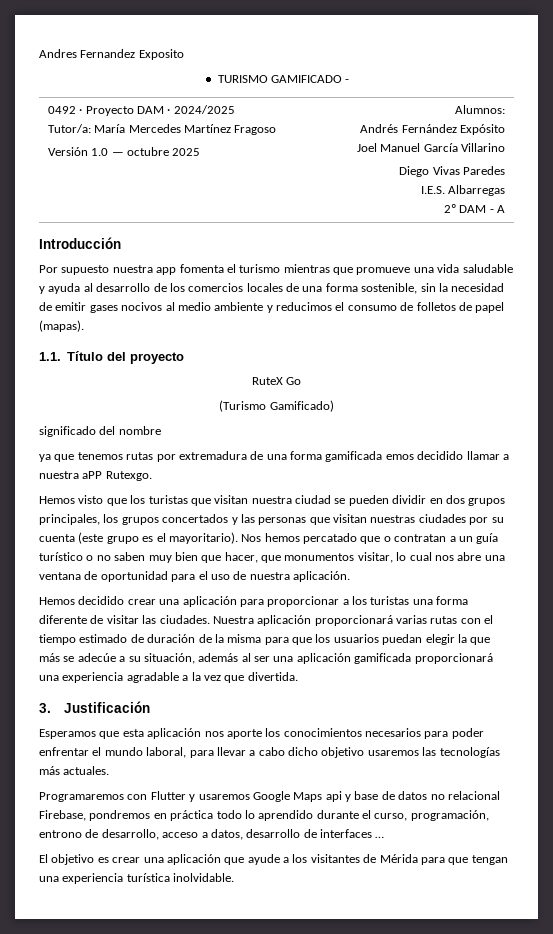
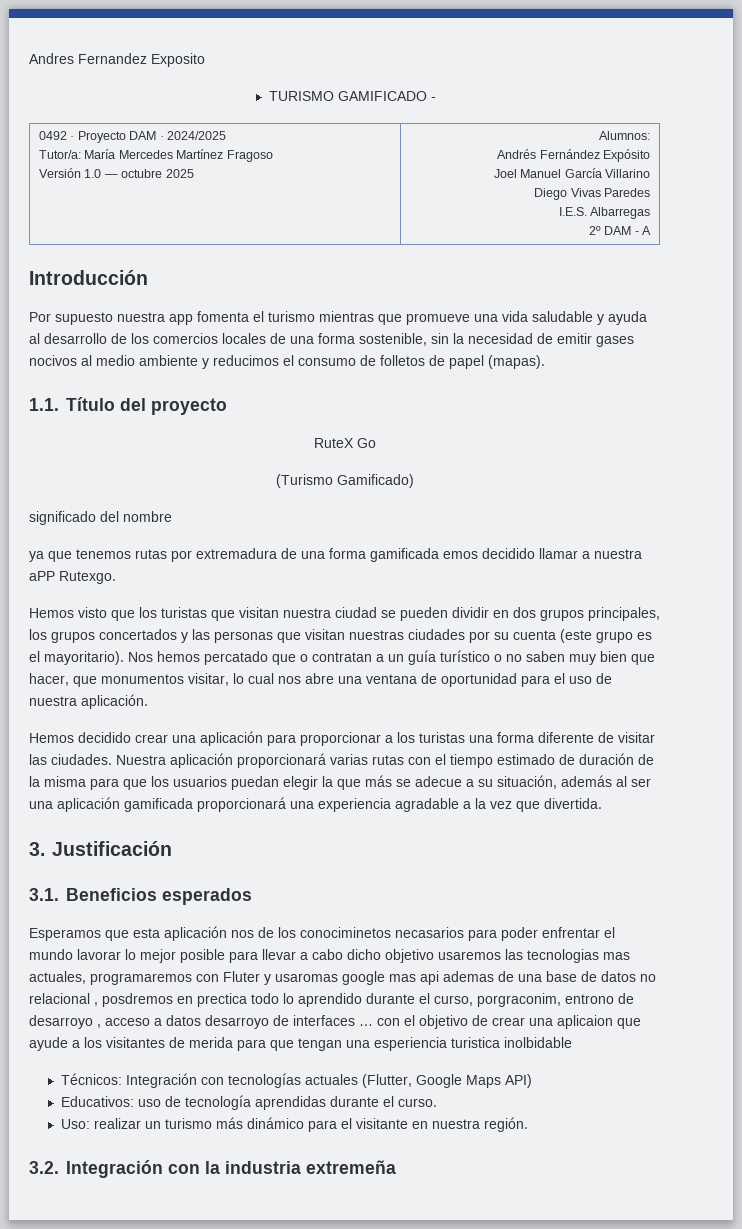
[77,653,116,662] adecúe -> [415,776,462,787] adecue
(150, 707) none -> [29,888,252,905] // 3.1. Beneficios esperados
[226,728,421,739] aporte los conocimientos necesarios -> [258,927,464,938] de los conociminetos necasarios
[146,747,187,758] laboral, -> [77,949,225,963] lavorar lo mejor posible
[439,747,500,758] [39,766,110,775] [39,791,351,802] tecnologías más actuales. // Programaremos con Flutter y usaremos Google Maps api y -> [527,949,630,963] [29,971,542,985] tecnologias mas actuales, programaremos con Fluter y usaromas google mas api ademas de una
[39,810,214,821] Firebase, pondremos en práctica -> [94,993,247,1007] , posdremos en prectica
[410,810,489,821] programación, -> [477,993,561,1007] porgraconim,
[101,829,301,840] desarrollo, acceso a datos, desarrollo -> [29,1015,269,1029] desarroyo , acceso a datos desarroyo
[39,854,221,865] // El objetivo es crear una aplicación -> [377,1015,613,1029] con el objetivo de crear una aplicaion
[379,854,418,863] Mérida -> [189,1037,233,1048] merida
[62,873,235,884] experiencia turística inolvidable. -> [374,1037,572,1051] [60,1073,532,1088] [60,1095,437,1110] [60,1117,528,1132] [29,1160,396,1178] esperiencia turistica inolbidable // Técnicos: Integración con tecnologías actuales (Flutter, Google Maps API) // Educativos: uso de tecnología aprendidas durante el curso. // Uso: realizar un turismo más dinámico para el visitante en nuestra región. // 3.2. Integración con la industria extremeña

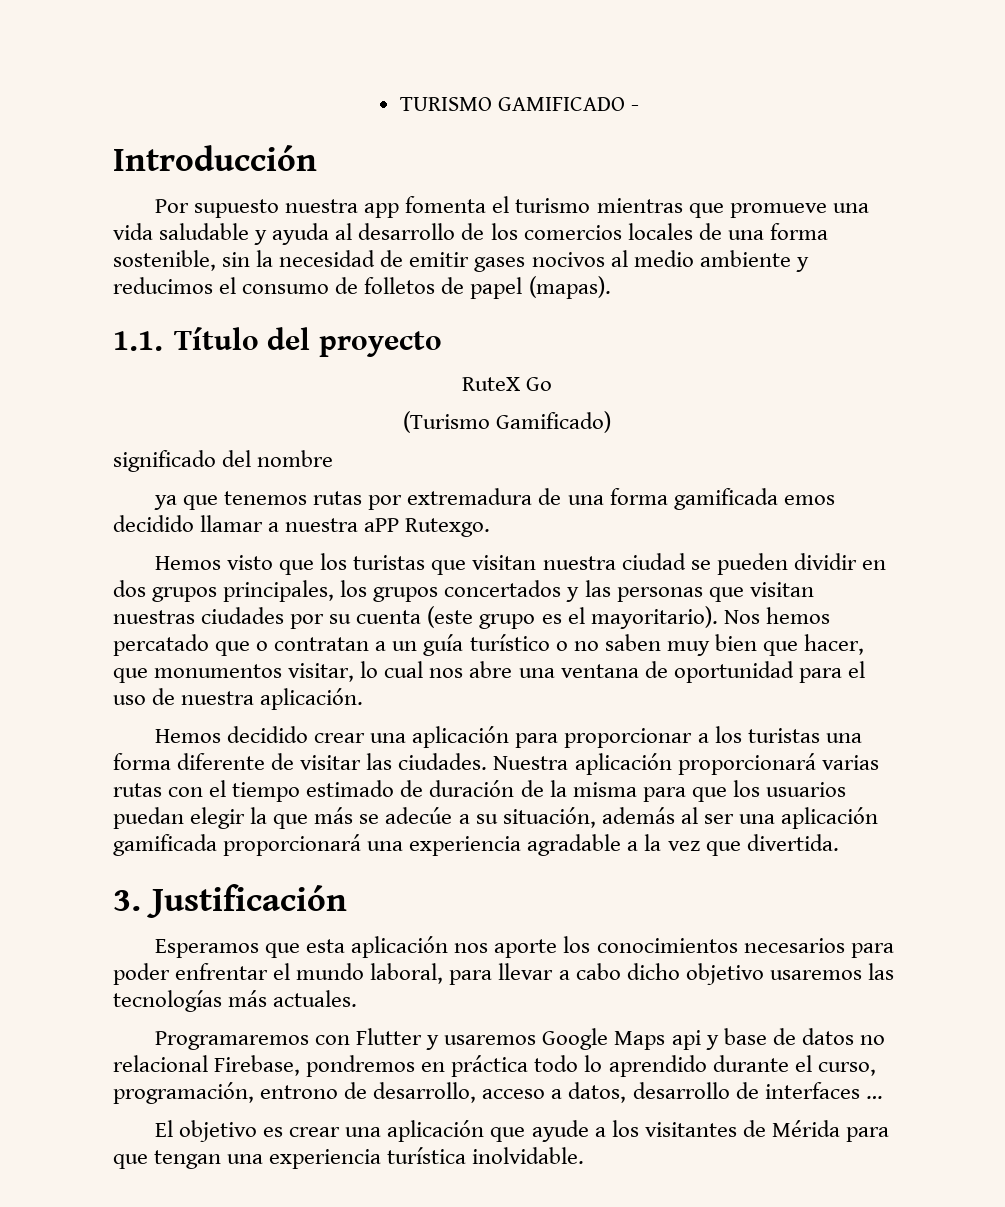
[29,53,205,67] Andres Fernandez Exposito // -> (399, 104) none
[39,131,226,143] [39,149,273,162] [39,168,194,178] [598,131,650,140] [497,149,650,162] [493,168,650,178] [534,188,650,200] [558,207,650,219] [588,226,651,235] // 0492 · Proyecto DAM · 2024/2025 // Tutor/a: María Mercedes Martínez Fragoso // Versión 1.0 — octubre 2025 | Alumnos: // Andrés Fernández Expósito // Joel Manuel García Villarino // Diego Vivas Paredes // I.E.S. Albarregas // 2º DAM - A -> (639, 108) none
[415,776,462,787] adecue -> [385,807,453,824] adecúe
[29,888,252,905] // 3.1. Beneficios esperados -> (348, 901) none
[258,927,464,938] de los conociminetos necasarios -> [494,936,845,958] aporte los conocimientos necesarios
[77,949,225,963] lavorar lo mejor posible -> [370,963,444,984] laboral,
[527,949,630,963] [29,971,542,985] tecnologias mas actuales, programaremos con Fluter y usaromas google mas api ademas de una -> [113,990,358,1012] [155,1028,719,1050] tecnologías más actuales. // Programaremos con Flutter y usaremos Google Maps api y
[94,993,247,1007] , posdremos en prectica -> [214,1055,529,1077] Firebase, pondremos en práctica
[477,993,561,1007] porgraconim, -> [113,1082,254,1104] programación,
[29,1015,269,1029] desarroyo , acceso a datos desarroyo -> [373,1082,730,1103] desarrollo, acceso a datos, desarrollo
[377,1015,613,1029] con el objetivo de crear una aplicaion -> [155,1120,485,1142] // El objetivo es crear una aplicación
[189,1037,233,1048] merida -> [771,1120,840,1137] Mérida
[374,1037,572,1051] [60,1073,532,1088] [60,1095,437,1110] [60,1117,528,1132] [29,1160,396,1178] esperiencia turistica inolbidable // Técnicos: Integración con tecnologías actuales (Flutter, Google Maps API) // Educativos: uso de tecnología aprendidas durante el curso. // Uso: realizar un turismo más dinámico para el visitante en nuestra región. // 3.2. Integración con la industria extremeña -> [269,1147,585,1169] experiencia turística inolvidable.

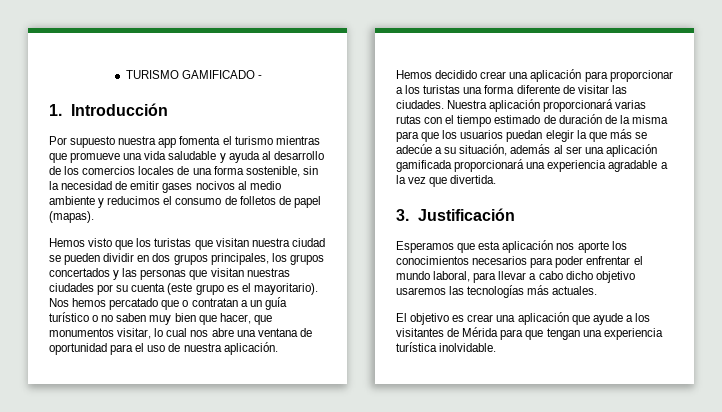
(639, 108) none -> [49,104,62,116] 1.
[113,327,442,357] [461,377,553,391] [402,411,612,433] [113,450,334,472] [154,488,835,510] [113,515,491,537] // 1.1. Título del proyecto // RuteX Go // (Turismo Gamificado) // significado del nombre // ya que tenemos rutas por extremadura de una forma gamificada emos decidido llamar a nuestra aPP Rutexgo. -> (94, 217) none
[155,1028,885,1050] [113,1055,876,1077] [113,1082,883,1104] // Programaremos con Flutter y usaremos Google Maps api y base de datos no relacional Firebase, pondremos en práctica todo lo aprendido durante el curso, programación, entrono de desarrollo, acceso a datos, desarrollo de interfaces … -> (598, 290) none

